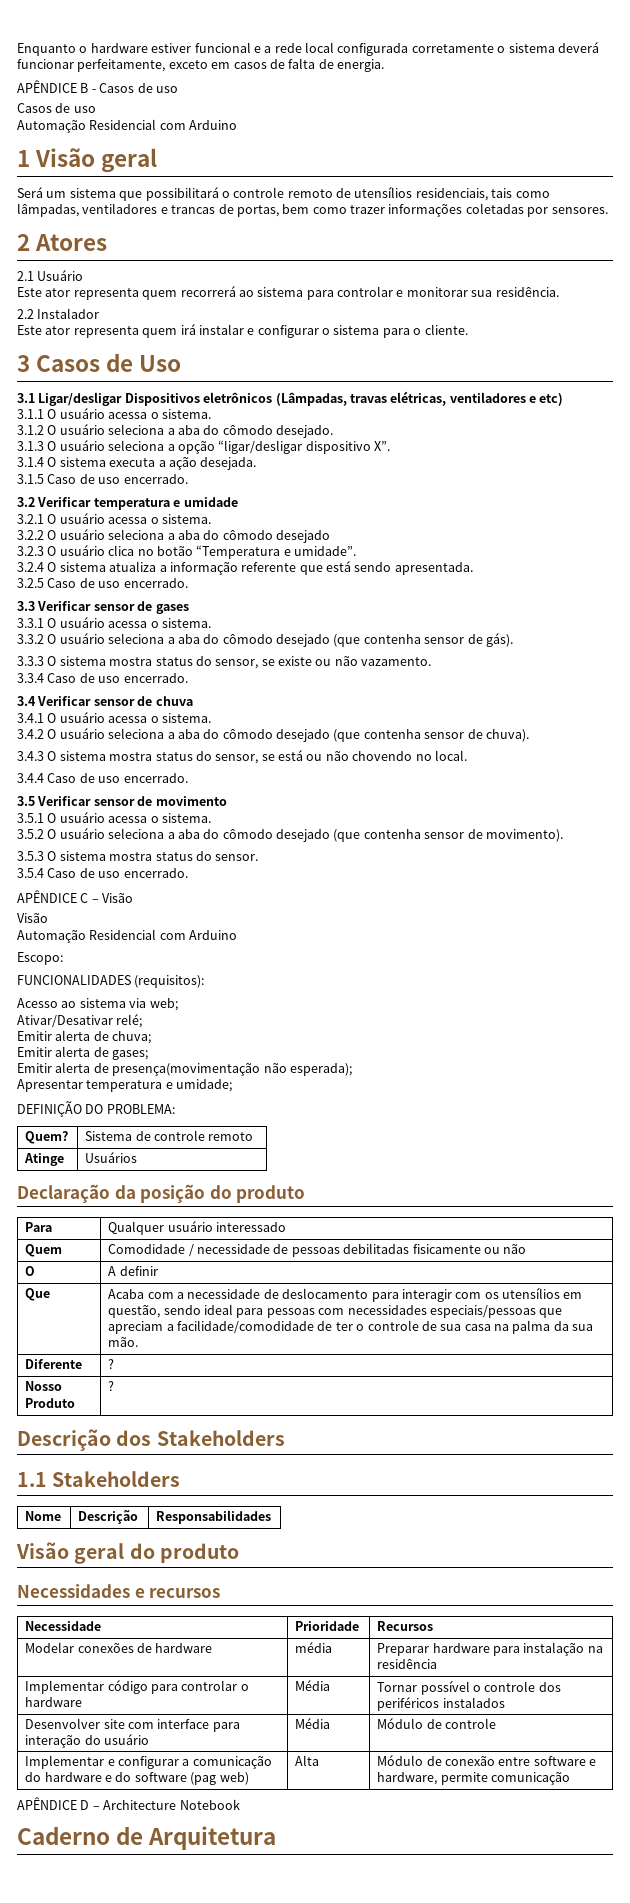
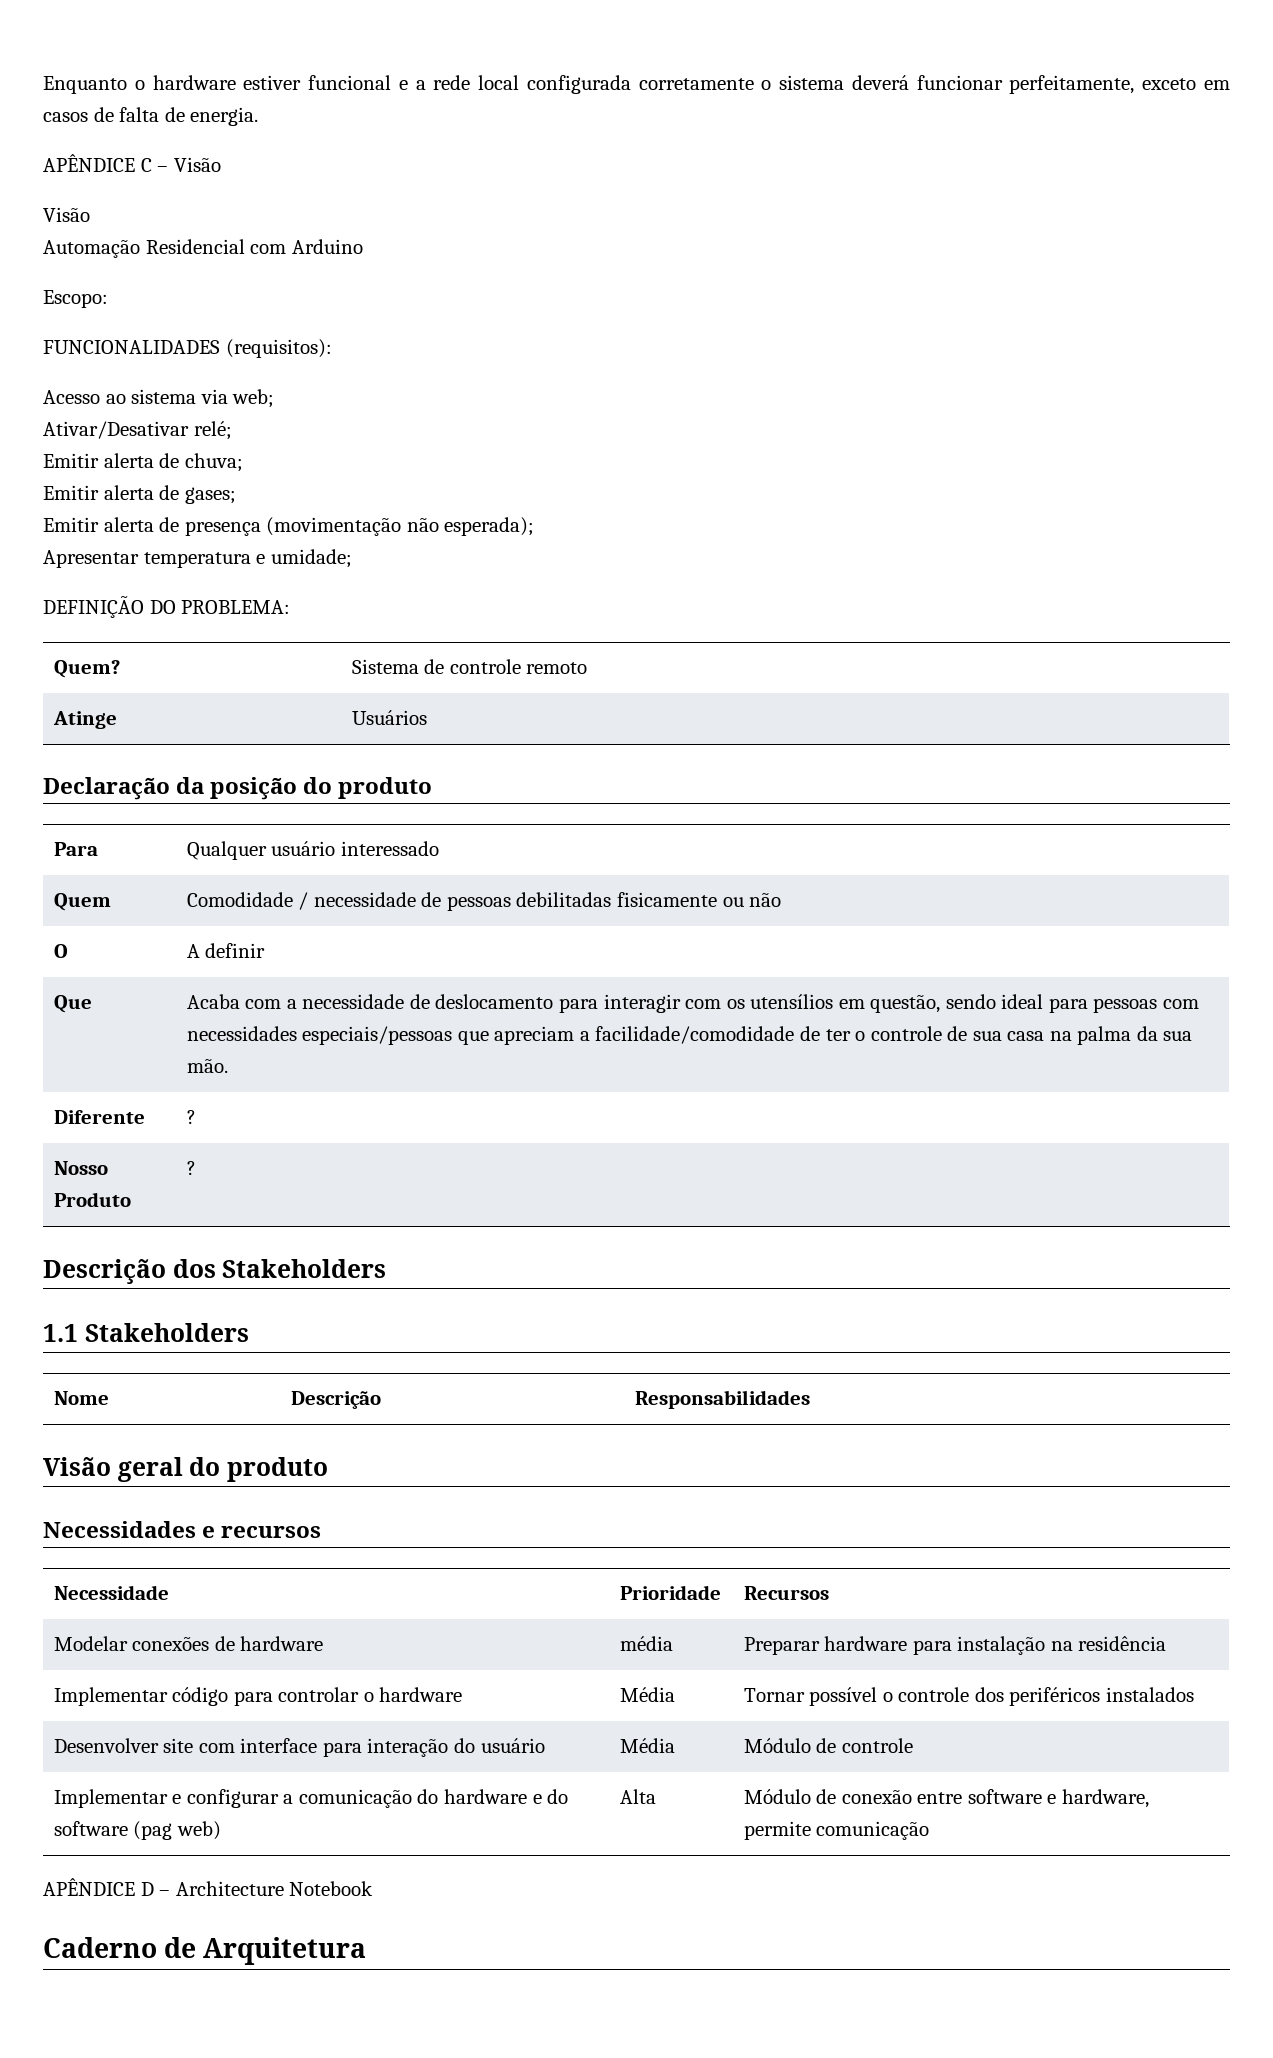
[17,80,178,93] [17,103,96,113] [17,119,238,133] [17,148,158,173] [17,186,550,201] [17,203,608,217] [17,234,108,251] [17,270,84,281] [17,286,559,300] [17,308,100,319] [17,324,468,338] [17,353,182,372] [17,391,564,406] [17,408,211,419] [17,424,333,438] [17,440,390,454] [17,457,257,470] [17,474,188,484] [17,497,238,510] [17,513,211,524] [17,529,330,543] [17,545,356,559] [17,561,473,575] [17,578,188,588] [17,601,189,614] [17,617,211,628] [17,633,513,647] [17,656,432,669] [17,673,188,683] [17,696,193,706] [17,712,211,723] [17,728,529,742] [17,750,467,764] [17,773,188,783] [17,796,227,806] [17,812,211,823] [17,828,563,842] [17,851,259,861] [17,868,188,878] // APÊNDICE B - Casos de uso // Casos de uso // Automação Residencial com Arduino // 1 Visão geral // Será um sistema que possibilitará o controle remoto de utensílios residenciais, tais como lâmpadas, ventiladores e trancas de portas, bem como trazer informações coletadas por sensores. // 2 Atores // 2.1 Usuário // Este ator representa quem recorrerá ao sistema para controlar e monitorar sua residência. // 2.2 Instalador // Este ator representa quem irá instalar e configurar o sistema para o cliente. // 3 Casos de Uso // 3.1 Ligar/desligar Dispositivos eletrônicos (Lâmpadas, travas elétricas, ventiladores e etc) // 3.1.1 O usuário acessa o sistema. // 3.1.2 O usuário seleciona a aba do cômodo desejado. // 3.1.3 O usuário seleciona a opção “ligar/desligar dispositivo X”. // 3.1.4 O sistema executa a ação desejada. // 3.1.5 Caso de uso encerrado. // 3.2 Verificar temperatura e umidade // 3.2.1 O usuário acessa o sistema. // 3.2.2 O usuário seleciona a aba do cômodo desejado // 3.2.3 O usuário clica no botão “Temperatura e umidade”. // 3.2.4 O sistema atualiza a informação referente que está sendo apresentada. // 3.2.5 Caso de uso encerrado. // 3.3 Verificar sensor de gases // 3.3.1 O usuário acessa o sistema. // 3.3.2 O usuário seleciona a aba do cômodo desejado (que contenha sensor de gás). // 3.3.3 O sistema mostra status do sensor, se existe ou não vazamento. // 3.3.4 Caso de uso encerrado. // 3.4 Verificar sensor de chuva // 3.4.1 O usuário acessa o sistema. // 3.4.2 O usuário seleciona a aba do cômodo desejado (que contenha sensor de chuva). // 3.4.3 O sistema mostra status do sensor, se está ou não chovendo no local. // 3.4.4 Caso de uso encerrado. // 3.5 Verificar sensor de movimento // 3.5.1 O usuário acessa o sistema. // 3.5.2 O usuário seleciona a aba do cômodo desejado (que contenha sensor de movimento). // 3.5.3 O sistema mostra status do sensor. // 3.5.4 Caso de uso encerrado. -> (259, 116) none
[112,1063,261,1076] presença(movimentação -> [184,517,402,536] presença (movimentação

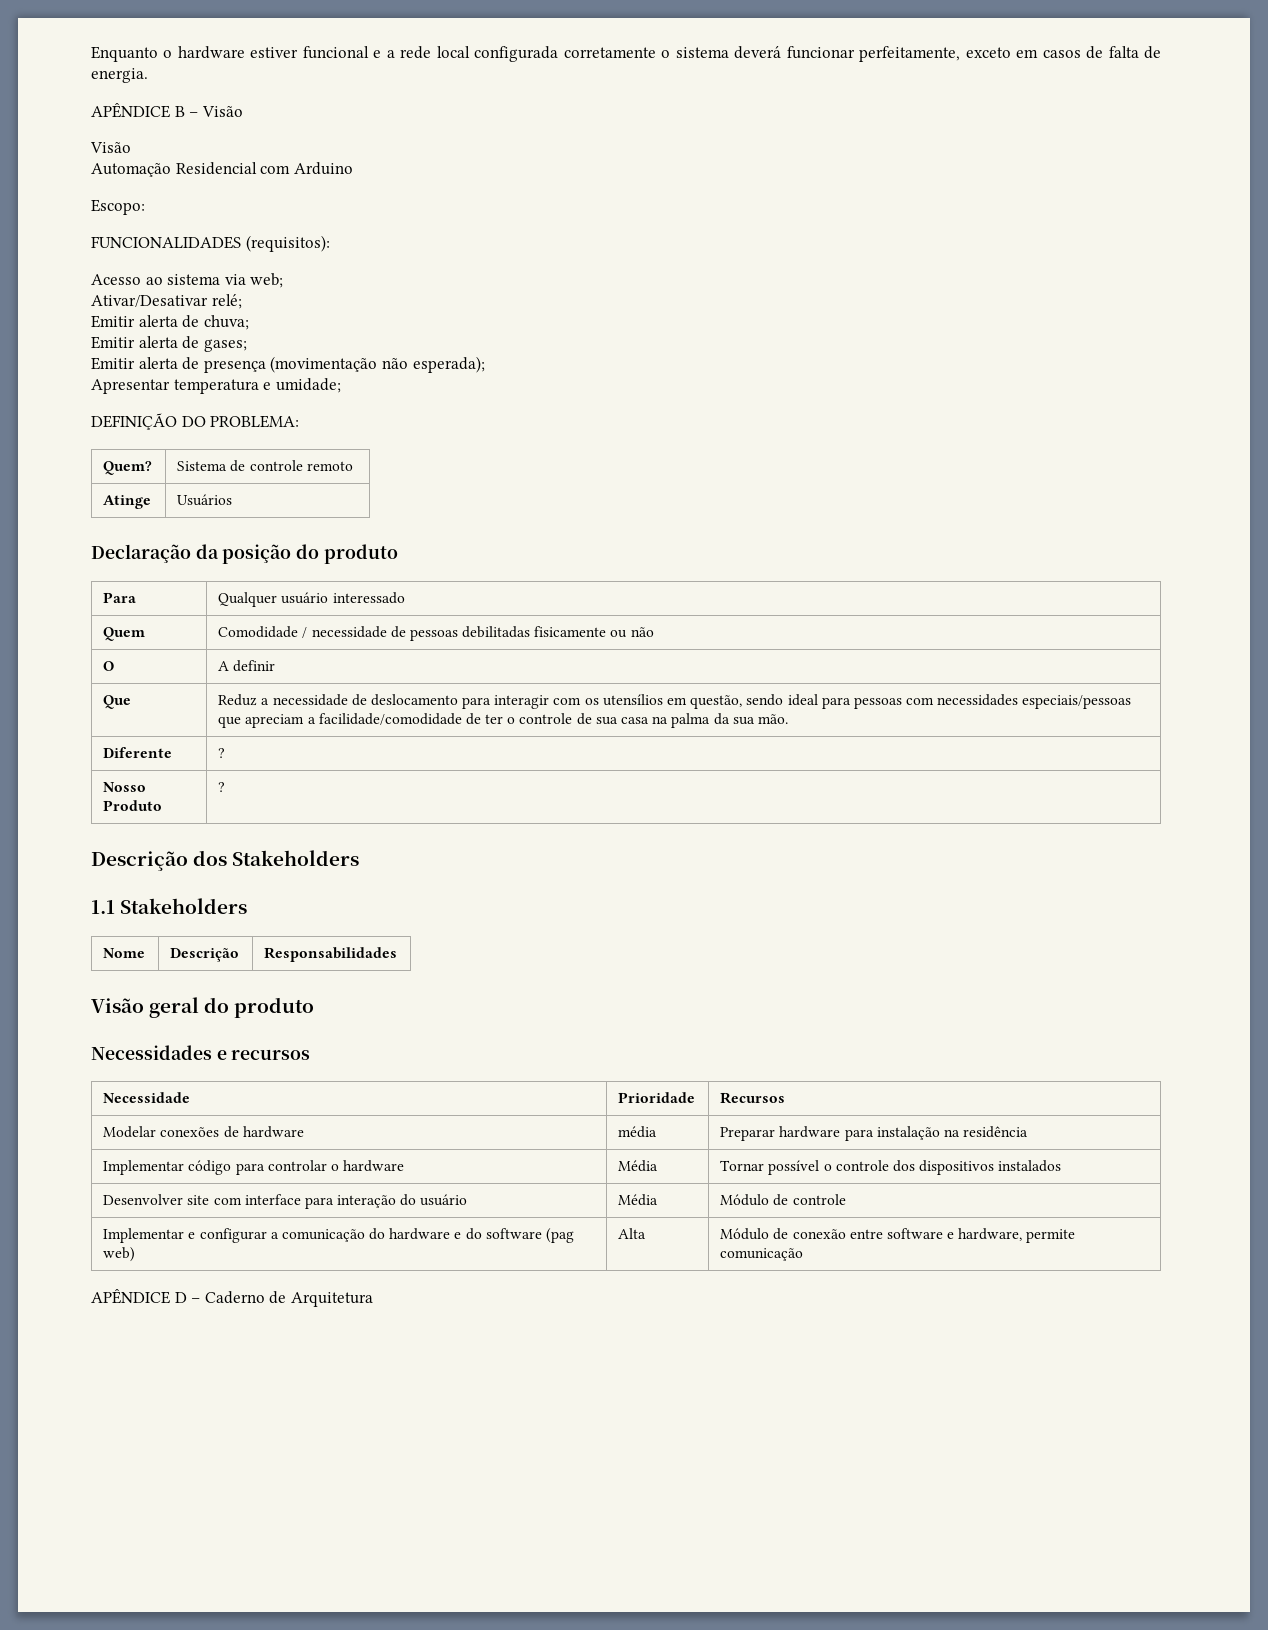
[140,158,152,172] C -> [174,106,185,117] B
[186,994,282,1009] Acaba com -> [218,694,258,706] Reduz
[1009,1687,1101,1706] periféricos -> [919,1160,995,1175] dispositivos
[175,1881,374,1896] Architecture Notebook // -> (201, 1300) none

